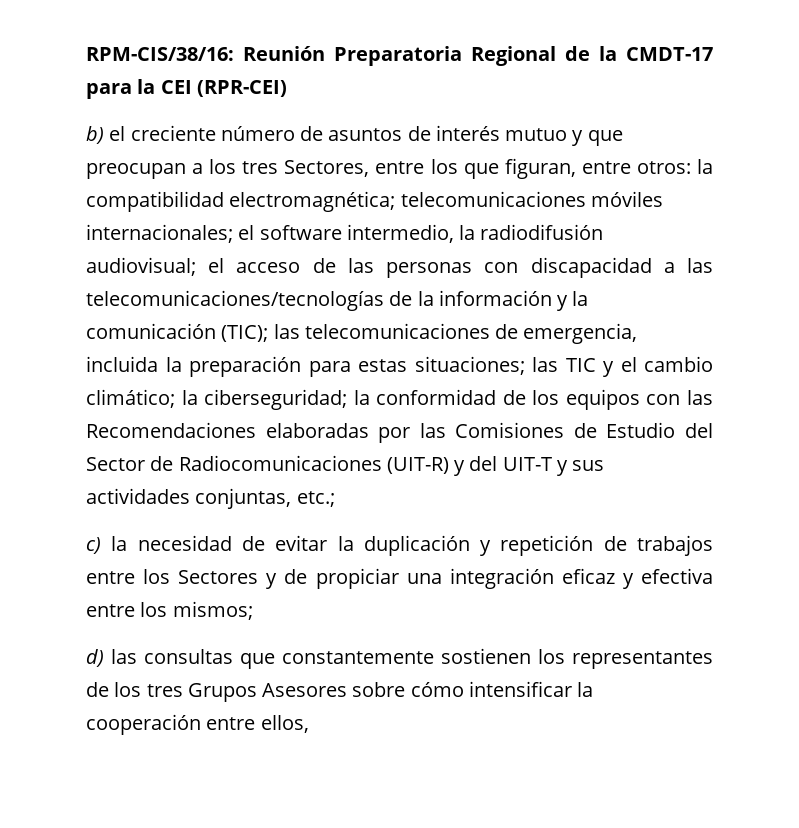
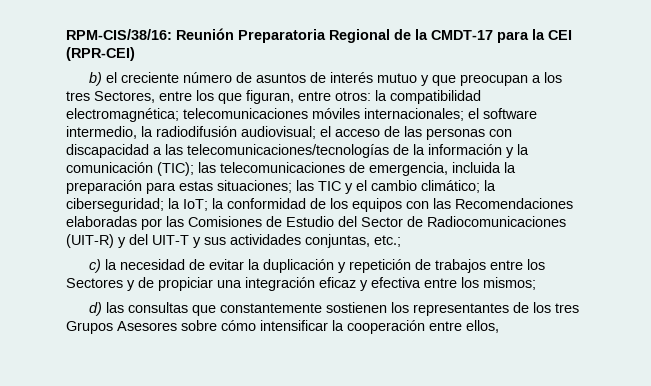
(370, 397) none -> [183,198,224,211] IoT; la

